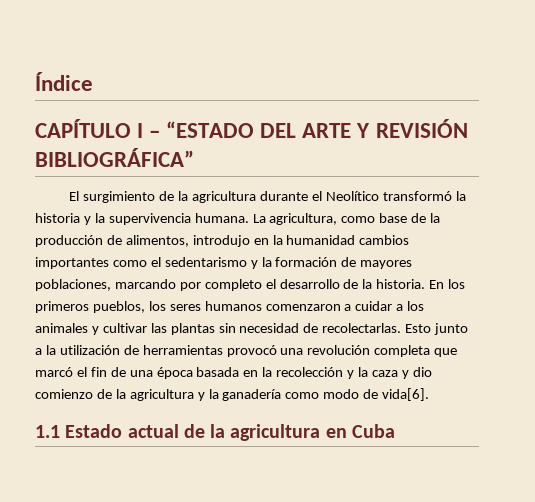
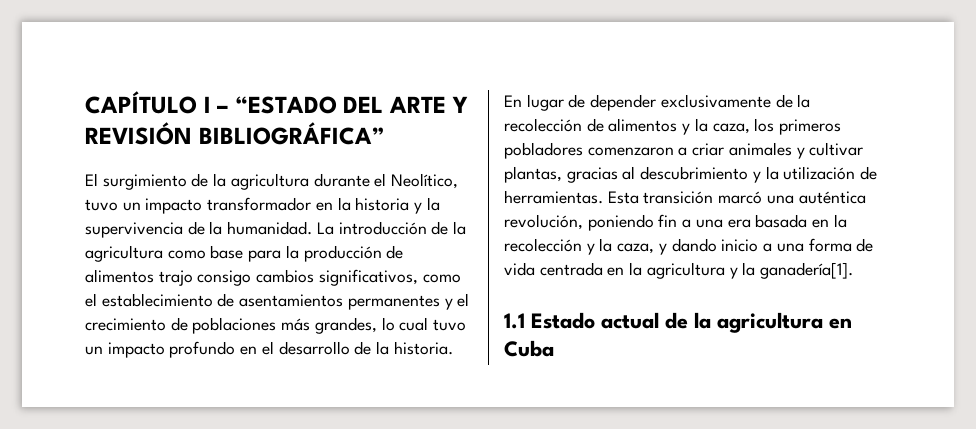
[35,72,93,91] Índice // -> (85, 102) none
[325,191,452,201] Neolítico transformó -> [391,173,459,189] [85,197,333,214] Neolítico, tuvo un impacto transformador en
[194,213,338,225] humana. La agricultura, -> [187,221,467,235] [85,245,163,262] de la humanidad. La introducción de la agricultura
[411,213,427,223] de -> [248,250,282,262] para
[125,235,410,247] [35,257,413,269] [35,279,262,291] alimentos, introdujo en la humanidad cambios importantes como el sedentarismo y la formación de mayores poblaciones, marcando por completo -> [85,269,461,286] [85,293,470,310] [85,317,467,334] [85,341,258,358] alimentos trajo consigo cambios significativos, como el establecimiento de asentamientos permanentes y el crecimiento de poblaciones más grandes, lo cual tuvo un impacto profundo en
[448,279,466,289] [35,301,425,313] [35,323,469,335] [35,345,458,357] [35,367,193,379] los primeros pueblos, los seres humanos comenzaron a cuidar a los animales y cultivar las plantas sin necesidad de recolectarlas. Esto junto a la utilización de herramientas provocó una revolución completa que marcó el fin de una época -> [526,94,811,111] [504,118,842,135] [504,142,864,159] [504,166,878,183] [504,190,866,204] [504,214,751,231] lugar de depender exclusivamente de la recolección de alimentos y la caza, los primeros pobladores comenzaron a criar animales y cultivar plantas, gracias al descubrimiento y la utilización de herramientas. Esta transición marcó una auténtica revolución, poniendo fin a una era
[371,367,432,379] [35,388,430,401] caza y dio comienzo de la agricultura y la ganadería como modo de vida[6]. -> [617,238,874,255] [504,262,854,279] caza, y dando inicio a una forma de vida centrada en la agricultura y la ganadería[1].

